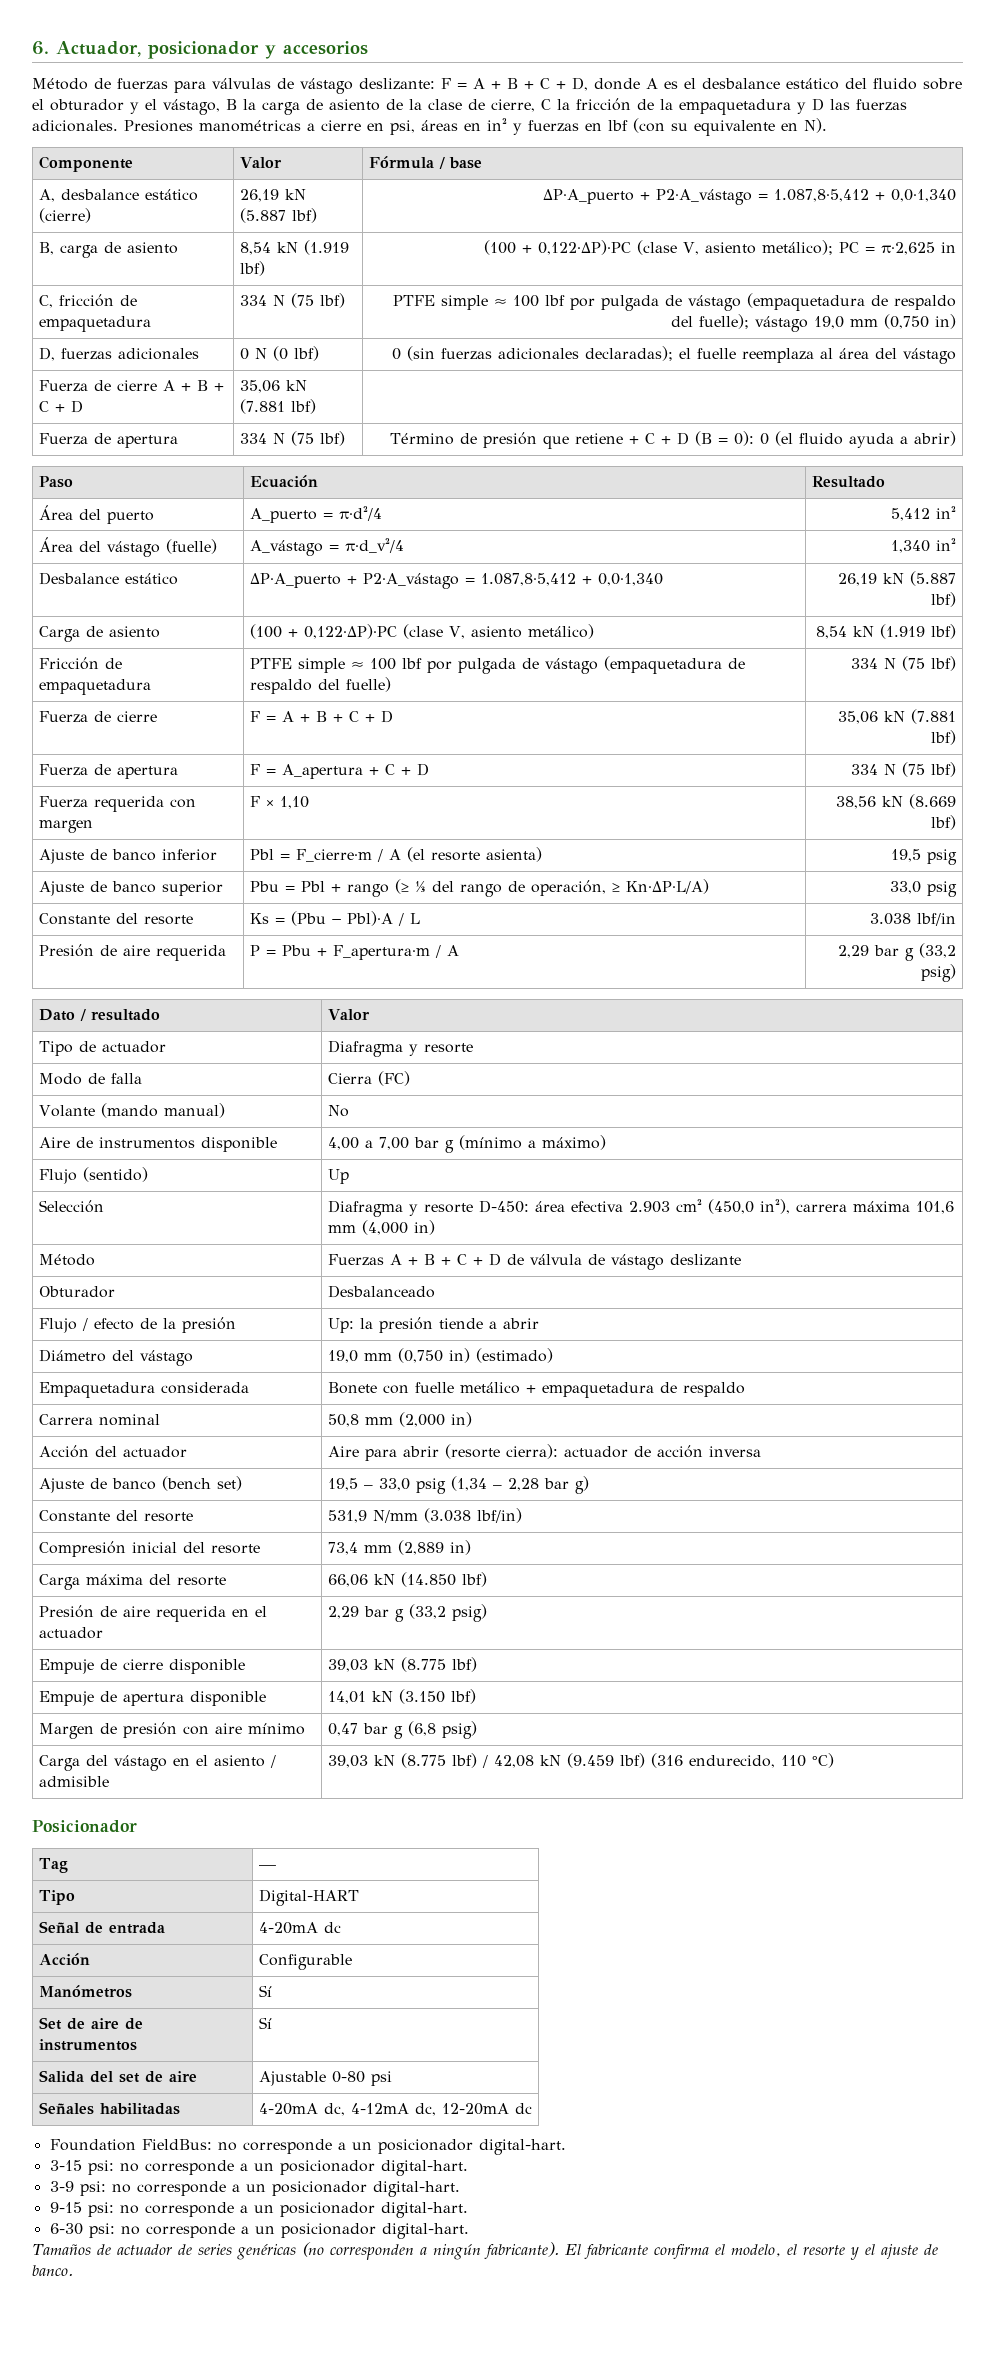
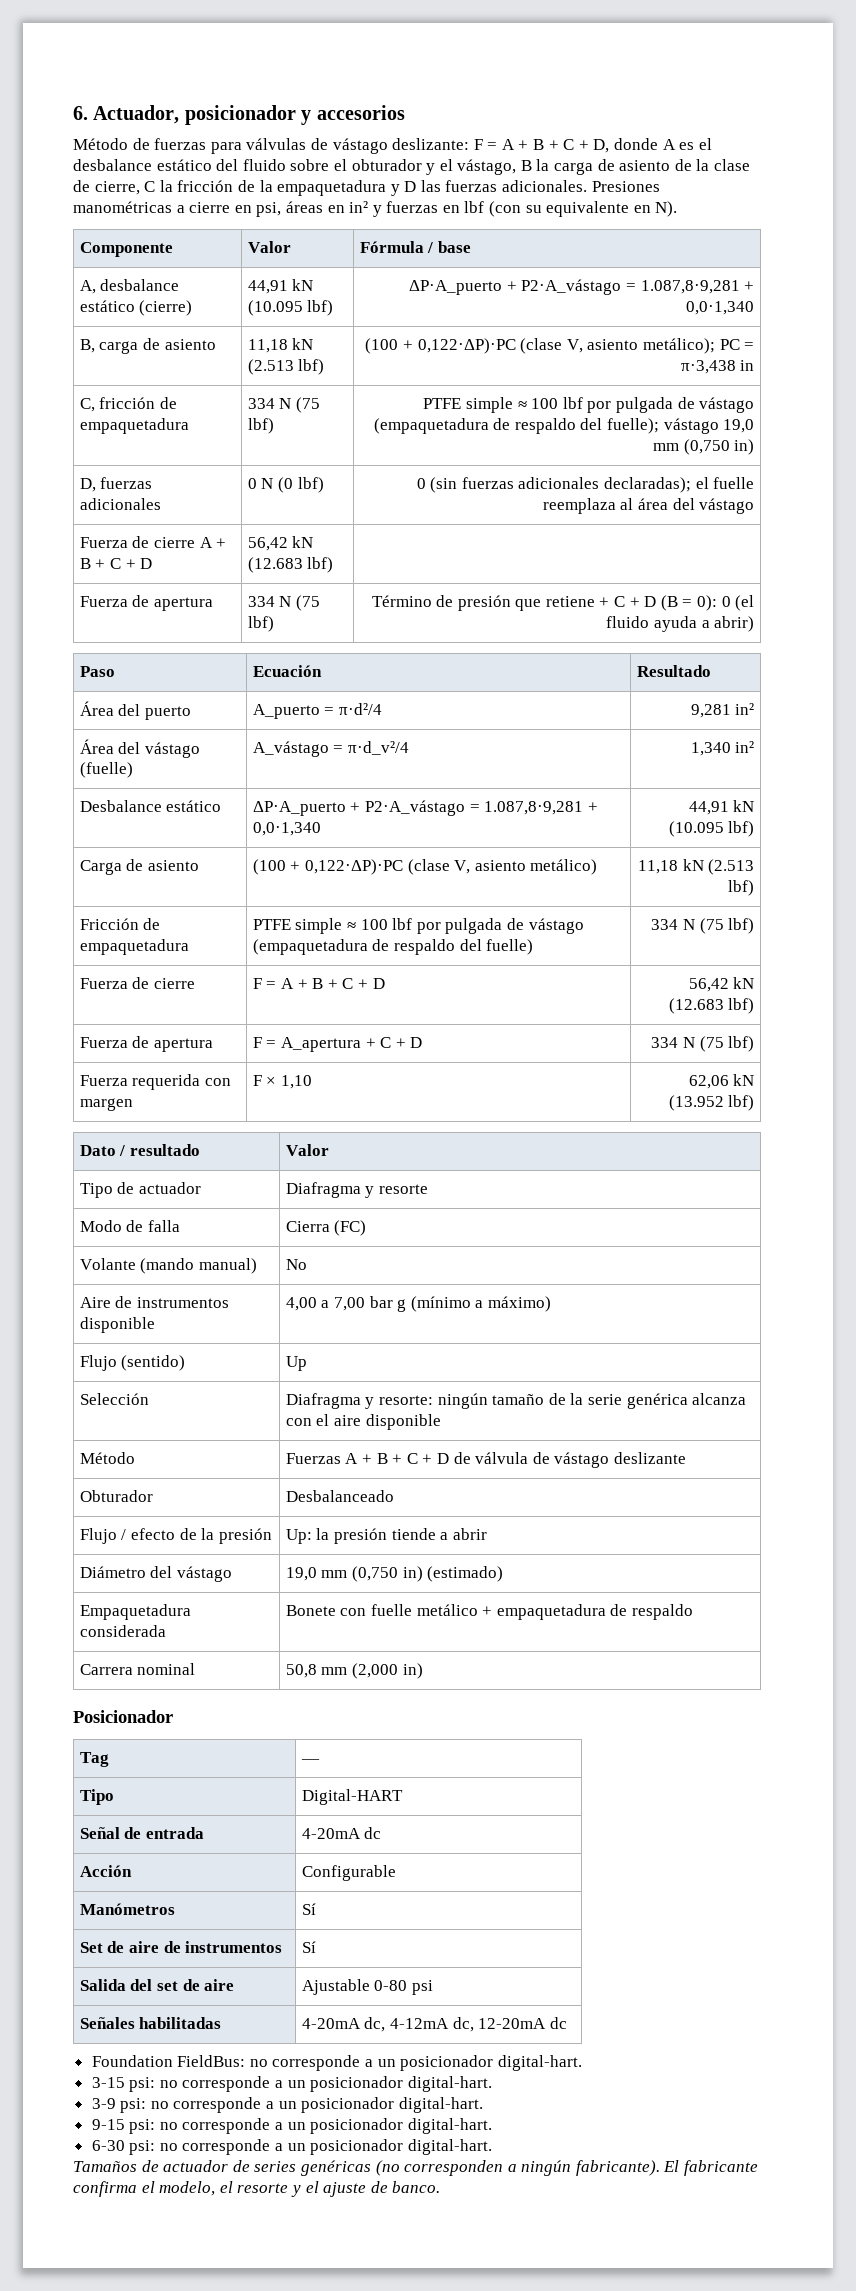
[239,189,306,202] [239,208,286,223] 26,19 kN (5.887 -> [247,279,314,294] [247,300,303,316] 44,91 kN (10.095
[774,189,870,202] 1.087,8·5,412 -> [640,280,740,294] 1.087,8·9,281
[239,240,349,255] 8,54 kN (1.919 -> [247,338,314,353] [247,359,294,375] 11,18 kN (2.513
[881,242,936,255] π·2,625 -> [680,360,736,374] π·3,438
[239,380,307,393] [239,399,285,414] 35,06 kN (7.881 -> [247,536,314,551] [247,557,303,573] 56,42 kN (12.683
[891,508,931,521] 5,412 -> [690,704,731,718] 9,281
[480,573,576,586] 1.087,8·5,412 -> [484,801,584,815] 1.087,8·9,281
[838,571,957,586] 26,19 kN (5.887 -> [688,800,755,815] [668,821,724,837] 44,91 kN (10.095
[816,624,926,639] 8,54 kN (1.919 -> [637,859,755,875] 11,18 kN (2.513
[838,709,957,724] 35,06 kN (7.881 -> [688,977,755,992] [668,998,724,1014] 56,42 kN (12.683
[836,794,957,809] [931,815,957,830] [38,849,217,864] [249,847,542,862] [891,849,958,865] [38,881,223,896] [249,879,709,897] [890,881,958,897] [38,913,193,925] [249,911,420,926] [870,913,957,926] [38,944,226,961] [249,945,459,960] [838,943,957,961] [921,964,957,982] 38,56 kN (8.669 lbf) // Ajuste de banco inferior | Pbl = F_cierre·m / A (el resorte asienta) | 19,5 psig // Ajuste de banco superior | Pbu = Pbl + rango (≥ ⅓ del rango de operación, ≥ Kn·ΔP·L/A) | 33,0 psig // Constante del resorte | Ks = (Pbu − Pbl)·A / L | 3.038 lbf/in // Presión de aire requerida | P = Pbu + F_apertura·m / A | 2,29 bar g (33,2 psig) -> [688,1074,755,1089] [668,1095,755,1111] 62,06 kN (13.952 lbf)
[423,1198,954,1214] [327,1220,435,1235] resorte D-450: área efectiva 2.903 cm² (450,0 in²), carrera máxima 101,6 mm (4,000 in) -> [379,1393,747,1409] [285,1414,441,1430] resorte: ningún tamaño de la serie genérica alcanza con el aire disponible
[38,1445,187,1458] [327,1444,761,1461] [38,1476,242,1493] [327,1476,589,1494] [38,1510,193,1522] [327,1508,522,1523] [38,1541,260,1557] [327,1540,471,1555] [38,1574,226,1590] [327,1572,487,1587] [38,1605,267,1622] [38,1627,103,1639] [327,1604,487,1622] [38,1659,245,1674] [327,1657,477,1672] [38,1691,266,1706] [327,1689,476,1704] [38,1722,305,1739] [327,1721,477,1739] [38,1755,276,1771] [38,1776,109,1787] [327,1753,834,1768] // Acción del actuador | Aire para abrir (resorte cierra): actuador de acción inversa // Ajuste de banco (bench set) | 19,5 – 33,0 psig (1,34 – 2,28 bar g) // Constante del resorte | 531,9 N/mm (3.038 lbf/in) // Compresión inicial del resorte | 73,4 mm (2,889 in) // Carga máxima del resorte | 66,06 kN (14.850 lbf) // Presión de aire requerida en el actuador | 2,29 bar g (33,2 psig) // Empuje de cierre disponible | 39,03 kN (8.775 lbf) // Empuje de apertura disponible | 14,01 kN (3.150 lbf) // Margen de presión con aire mínimo | 0,47 bar g (6,8 psig) // Carga del vástago en el asiento / admisible | 39,03 kN (8.775 lbf) / 42,08 kN (9.459 lbf) (316 endurecido, 110 °C) -> (423, 1671) none

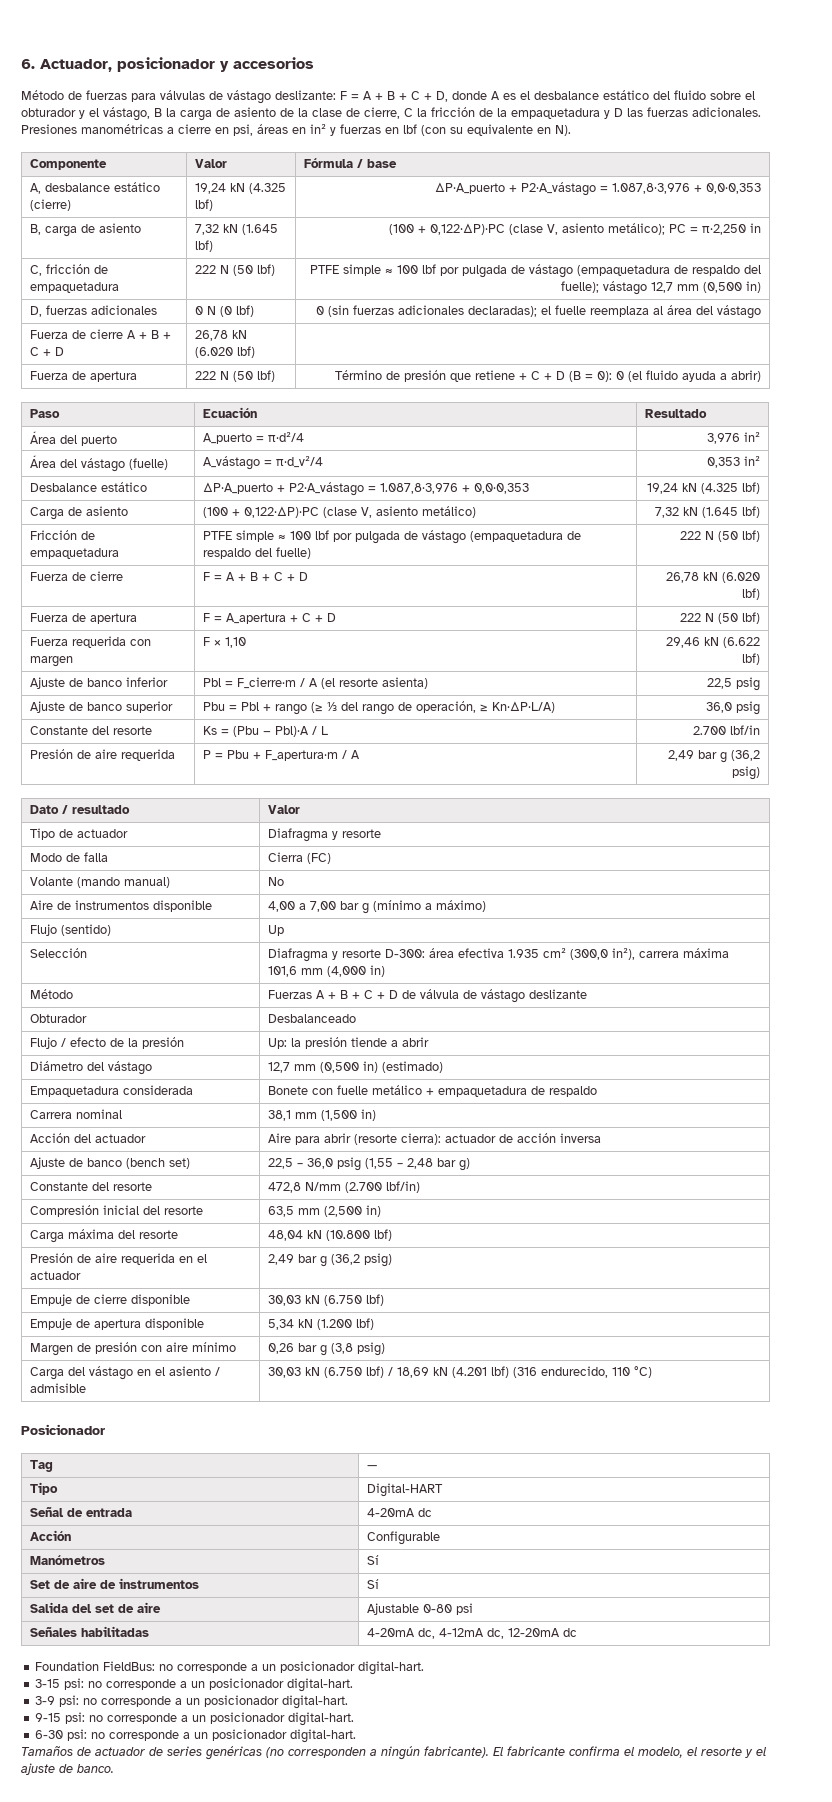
[247,279,314,294] [247,300,303,316] 44,91 kN (10.095 -> [194,183,286,194] 19,24 kN (4.325
[640,280,755,294] [686,301,755,315] 1.087,8·9,281 + 0,0·1,340 -> [612,183,762,194] 1.087,8·3,976 + 0,0·0,353
[247,338,314,353] [247,359,294,375] 11,18 kN (2.513 -> [194,224,278,235] 7,32 kN (1.645
[680,360,736,374] π·3,438 -> [702,224,747,235] π·2,250
[247,397,321,413] 334 N (75 -> [194,265,253,276] 222 N (50
[723,419,755,433] [652,439,730,455] 19,0 mm (0,750 -> [651,282,743,293] 12,7 mm (0,500
[247,536,314,551] [247,557,303,573] 56,42 kN (12.683 -> [194,330,247,341] [194,347,233,358] 26,78 kN (6.020
[247,595,321,611] 334 N (75 -> [194,371,253,382] 222 N (50
[690,704,731,718] 9,281 -> [707,433,741,444] 3,976
[690,742,731,756] 1,340 -> [707,457,741,468] 0,353
[484,801,598,815] [252,822,321,836] [688,800,755,815] [668,821,724,837] 1.087,8·9,281 + 0,0·1,340 | 44,91 kN (10.095 -> [379,483,529,494] [647,483,739,494] 1.087,8·3,976 + 0,0·0,353 | 19,24 kN (4.325
[637,859,755,875] 11,18 kN (2.513 -> [655,507,739,518] 7,32 kN (1.645
[651,918,724,934] 334 N (75 -> [680,531,739,542] 222 N (50
[688,977,755,992] [668,998,724,1014] 56,42 kN (12.683 -> [666,572,761,583] 26,78 kN (6.020
[651,1036,724,1052] 334 N (75 -> [680,613,739,624] 222 N (50
[688,1074,755,1089] [668,1095,755,1111] 62,06 kN (13.952 lbf) -> [666,637,761,648] [742,653,761,665] [29,677,168,689] [202,677,428,689] [707,677,761,691] [29,701,173,713] [202,701,555,715] [706,701,761,715] [29,726,152,735] [202,726,328,737] [693,725,761,735] [29,749,175,761] [202,750,360,761] [668,750,761,763] [732,766,761,780] 29,46 kN (6.622 lbf) // Ajuste de banco inferior | Pbl = F_cierre·m / A (el resorte asienta) | 22,5 psig // Ajuste de banco superior | Pbu = Pbl + rango (≥ ⅓ del rango de operación, ≥ Kn·ΔP·L/A) | 36,0 psig // Constante del resorte | Ks = (Pbu − Pbl)·A / L | 2.700 lbf/in // Presión de aire requerida | P = Pbu + F_apertura·m / A | 2,49 bar g (36,2 psig)
[379,1393,747,1409] [285,1414,441,1430] resorte: ningún tamaño de la serie genérica alcanza con el aire disponible -> [341,948,729,960] [267,965,385,977] resorte D-300: área efectiva 1.935 cm² (300,0 in²), carrera máxima 101,6 mm (4,000 in)
[285,1566,399,1582] 19,0 mm (0,750 -> [267,1062,359,1073] 12,7 mm (0,500
[285,1663,423,1679] 50,8 mm (2,000 in) -> [267,1109,376,1121] [29,1133,146,1143] [267,1133,601,1145] [29,1157,190,1169] [267,1157,470,1171] [29,1182,152,1191] [267,1181,420,1193] [29,1205,203,1217] [267,1205,381,1217] [29,1229,178,1243] [267,1229,392,1241] [29,1253,207,1265] [29,1271,81,1280] [267,1253,392,1267] [29,1294,190,1306] [267,1294,384,1306] [29,1318,204,1330] [267,1318,374,1330] [29,1342,236,1356] [267,1342,385,1356] [29,1366,220,1380] [29,1383,86,1393] [267,1366,652,1378] 38,1 mm (1,500 in) // Acción del actuador | Aire para abrir (resorte cierra): actuador de acción inversa // Ajuste de banco (bench set) | 22,5 – 36,0 psig (1,55 – 2,48 bar g) // Constante del resorte | 472,8 N/mm (2.700 lbf/in) // Compresión inicial del resorte | 63,5 mm (2,500 in) // Carga máxima del resorte | 48,04 kN (10.800 lbf) // Presión de aire requerida en el actuador | 2,49 bar g (36,2 psig) // Empuje de cierre disponible | 30,03 kN (6.750 lbf) // Empuje de apertura disponible | 5,34 kN (1.200 lbf) // Margen de presión con aire mínimo | 0,26 bar g (3,8 psig) // Carga del vástago en el asiento / admisible | 30,03 kN (6.750 lbf) / 18,69 kN (4.201 lbf) (316 endurecido, 110 °C)

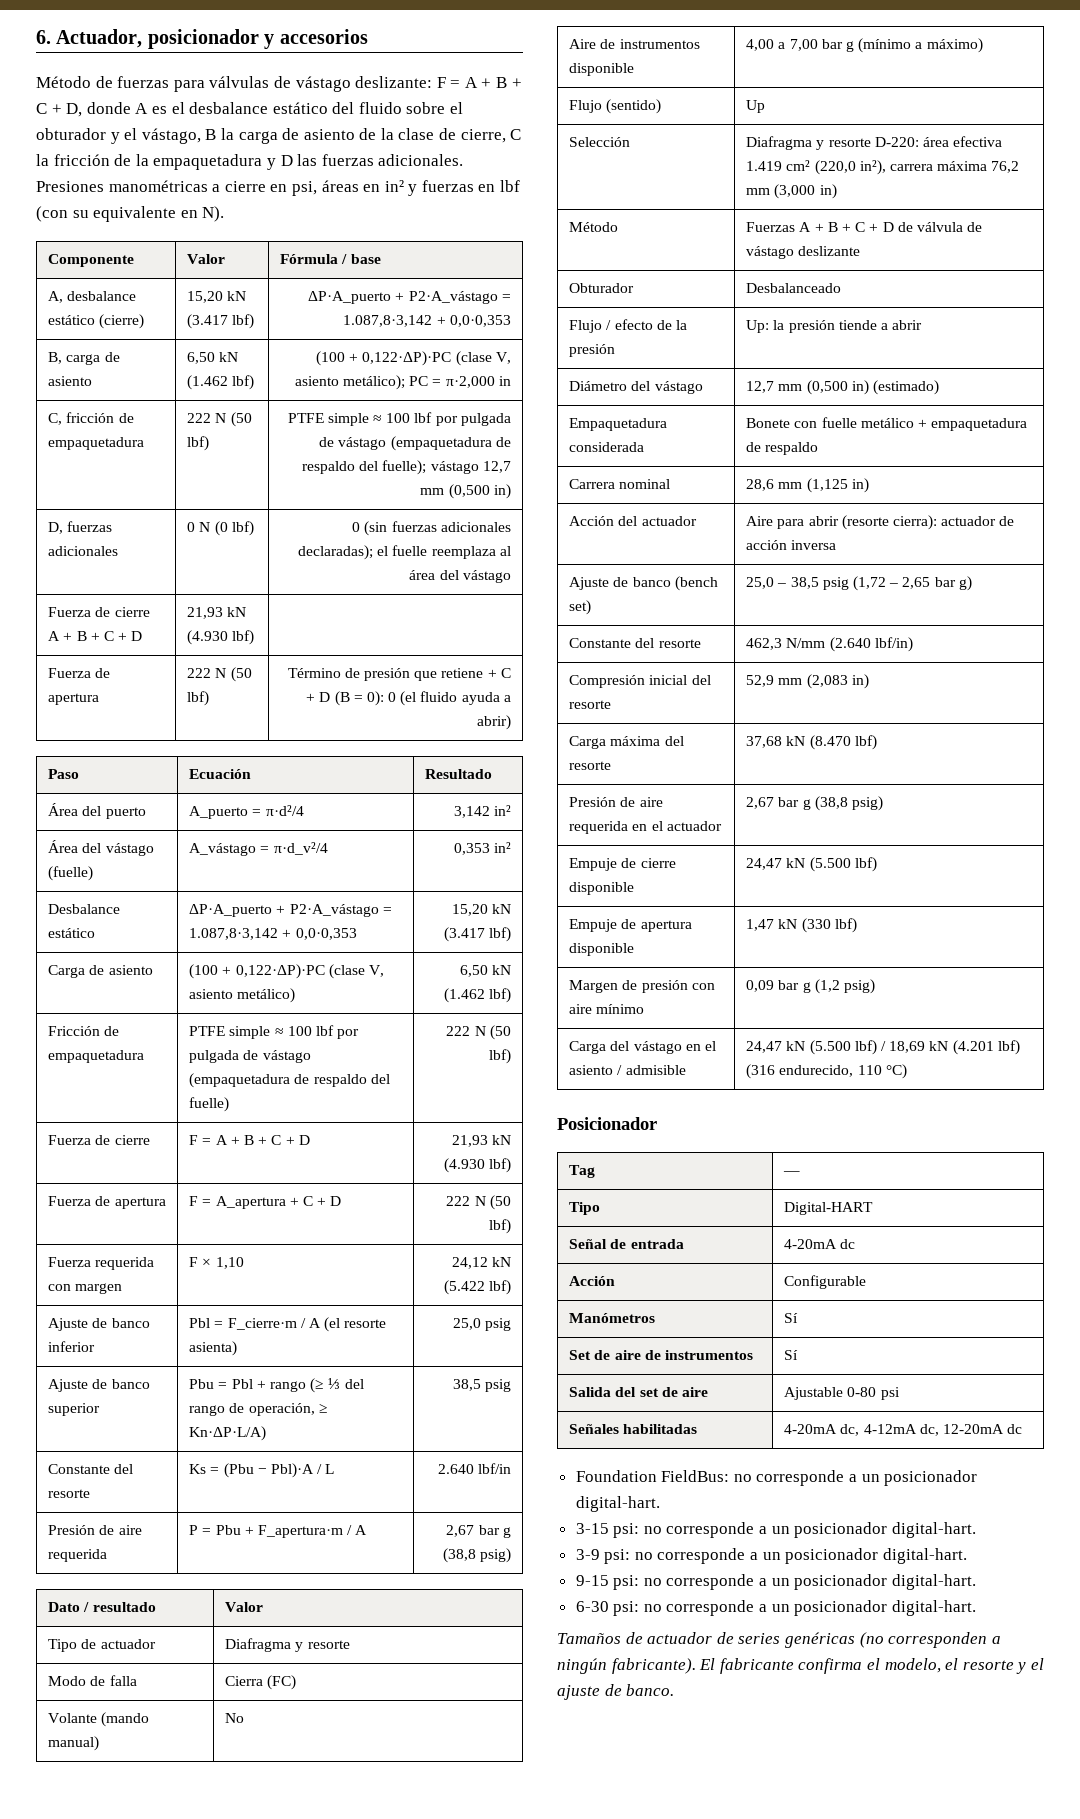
[194,183,286,194] 19,24 kN (4.325 -> [187,291,247,303] [187,314,229,329] 15,20 kN (3.417
[612,183,691,194] 1.087,8·3,976 -> [343,315,433,327] 1.087,8·3,142
[194,224,278,235] 7,32 kN (1.645 -> [187,352,239,364] [187,375,229,390] 6,50 kN (1.462
[702,224,747,235] π·2,250 -> [445,376,495,388] π·2,000
[194,330,247,341] [194,347,233,358] 26,78 kN (6.020 -> [187,607,247,619] [187,630,229,645] 21,93 kN (4.930
[707,433,741,444] 3,976 -> [453,806,490,818] 3,142
[379,483,458,494] 1.087,8·3,976 -> [189,928,279,940] 1.087,8·3,142
[647,483,739,494] 19,24 kN (4.325 -> [451,904,511,916] [443,927,485,942] 15,20 kN (3.417
[655,507,739,518] 7,32 kN (1.645 -> [459,965,511,977] [443,988,485,1003] 6,50 kN (1.462
[666,572,761,583] 26,78 kN (6.020 -> [451,1135,511,1147] [443,1158,485,1173] 21,93 kN (4.930
[666,637,761,648] 29,46 kN (6.622 -> [451,1257,511,1269] [443,1280,485,1295] 24,12 kN (5.422
[707,678,733,689] 22,5 -> [452,1318,481,1330] 25,0
[706,702,733,713] 36,0 -> [452,1379,481,1391] 38,5
[693,726,727,735] 2.700 -> [437,1464,474,1474] 2.640
[668,750,761,763] 2,49 bar g (36,2 -> [446,1525,511,1538] [442,1548,476,1563] 2,67 bar g (38,8
[384,949,425,958] D-300: -> [874,137,919,147] D-220:
[507,948,729,960] [267,966,366,977] 1.935 cm² (300,0 in²), carrera máxima 101,6 mm (4,000 -> [746,160,1020,175] [746,184,816,199] 1.419 cm² (220,0 in²), carrera máxima 76,2 mm (3,000
[267,1110,357,1121] 38,1 mm (1,500 -> [746,478,848,493] 28,6 mm (1,125
[267,1157,433,1171] 22,5 – 36,0 psig (1,55 – 2,48 -> [746,576,931,591] 25,0 – 38,5 psig (1,72 – 2,65
[267,1182,382,1193] 472,8 N/mm (2.700 -> [746,637,871,652] 462,3 N/mm (2.640
[267,1206,362,1217] 63,5 mm (2,500 -> [746,674,848,689] 52,9 mm (2,083
[267,1230,370,1241] 48,04 kN (10.800 -> [746,735,851,750] 37,68 kN (8.470
[267,1254,360,1267] 2,49 bar g (36,2 -> [746,796,848,811] 2,67 bar g (38,8
[267,1295,362,1306] 30,03 kN (6.750 -> [746,857,851,872] 24,47 kN (5.500
[267,1319,352,1330] 5,34 kN (1.200 -> [746,918,831,933] 1,47 kN (330
[267,1343,353,1356] 0,26 bar g (3,8 -> [746,979,840,994] 0,09 bar g (1,2
[267,1367,362,1378] 30,03 kN (6.750 -> [746,1040,851,1055] 24,47 kN (5.500

